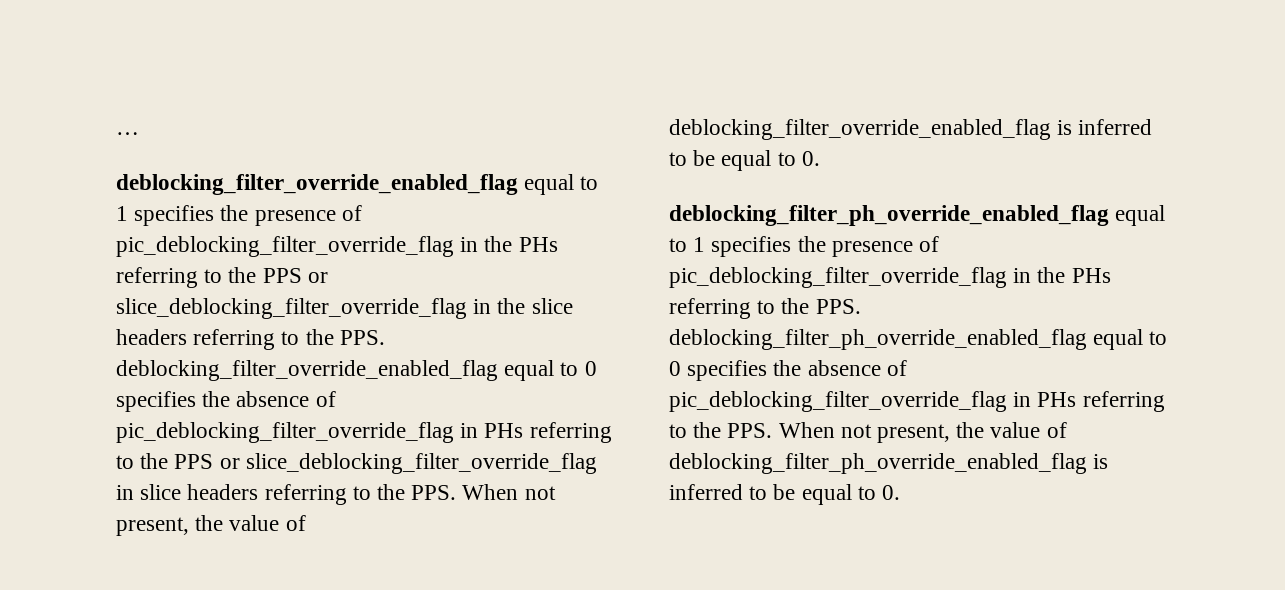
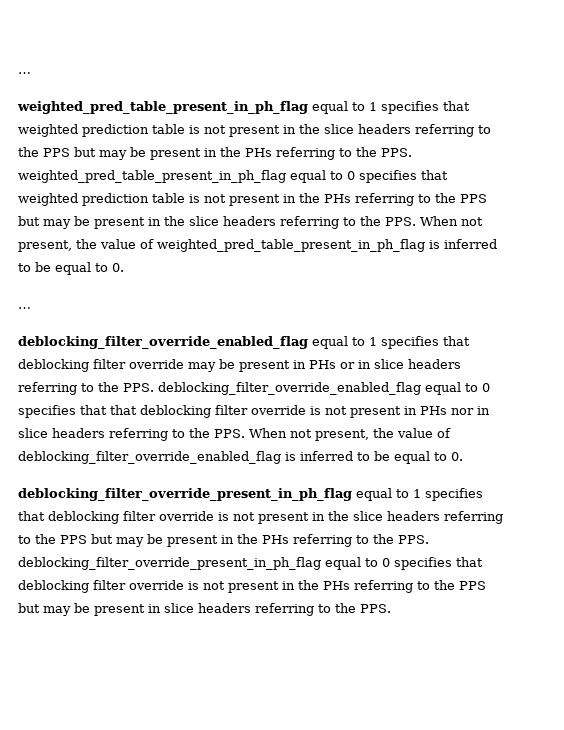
[116,132,139,135] … -> [18,72,31,74] [17,101,470,114] [18,124,491,137] [18,147,412,160] [18,170,448,183] [18,193,487,206] [18,216,483,229] [18,239,497,252] [18,262,124,275] [18,307,31,309] … // weighted_pred_table_present_in_ph_flag equal to 1 specifies that weighted prediction table is not present in the slice headers referring to the PPS but may be present in the PHs referring to the PPS. weighted_pred_table_present_in_ph_flag equal to 0 specifies that weighted prediction table is not present in the PHs referring to the PPS but may be present in the slice headers referring to the PPS. When not present, the value of weighted_pred_table_present_in_ph_flag is inferred to be equal to 0. // …
[220,205,362,226] [116,236,558,257] [116,267,328,288] [116,298,526,319] the presence of pic_deblocking_filter_override_flag in the PHs referring to the PPS or slice_deblocking_filter_override_flag in the -> [443,336,470,346] [18,359,371,372] that deblocking filter override may be present in PHs or in
[202,391,336,407] [116,422,612,443] [116,453,597,474] the absence of pic_deblocking_filter_override_flag in PHs referring to the PPS or slice_deblocking_filter_override_flag -> [80,405,474,418] that that deblocking filter override is not present in PHs nor
[669,205,1166,226] [669,236,940,257] [669,267,1111,288] [669,298,861,319] [669,329,1168,350] [669,360,907,381] [669,391,1165,412] [669,422,1067,443] [669,453,1109,474] [669,484,901,505] deblocking_filter_ph_override_enabled_flag equal to 1 specifies the presence of pic_deblocking_filter_override_flag in the PHs referring to the PPS. deblocking_filter_ph_override_enabled_flag equal to 0 specifies the absence of pic_deblocking_filter_override_flag in PHs referring to the PPS. When not present, the value of deblocking_filter_ph_override_enabled_flag is inferred to be equal to 0. -> [18,488,483,501] [18,511,503,524] [18,534,429,547] [18,557,483,570] [18,580,486,593] [18,603,391,616] deblocking_filter_override_present_in_ph_flag equal to 1 specifies that deblocking filter override is not present in the slice headers referring to the PPS but may be present in the PHs referring to the PPS. deblocking_filter_override_present_in_ph_flag equal to 0 specifies that deblocking filter override is not present in the PHs referring to the PPS but may be present in slice headers referring to the PPS.

